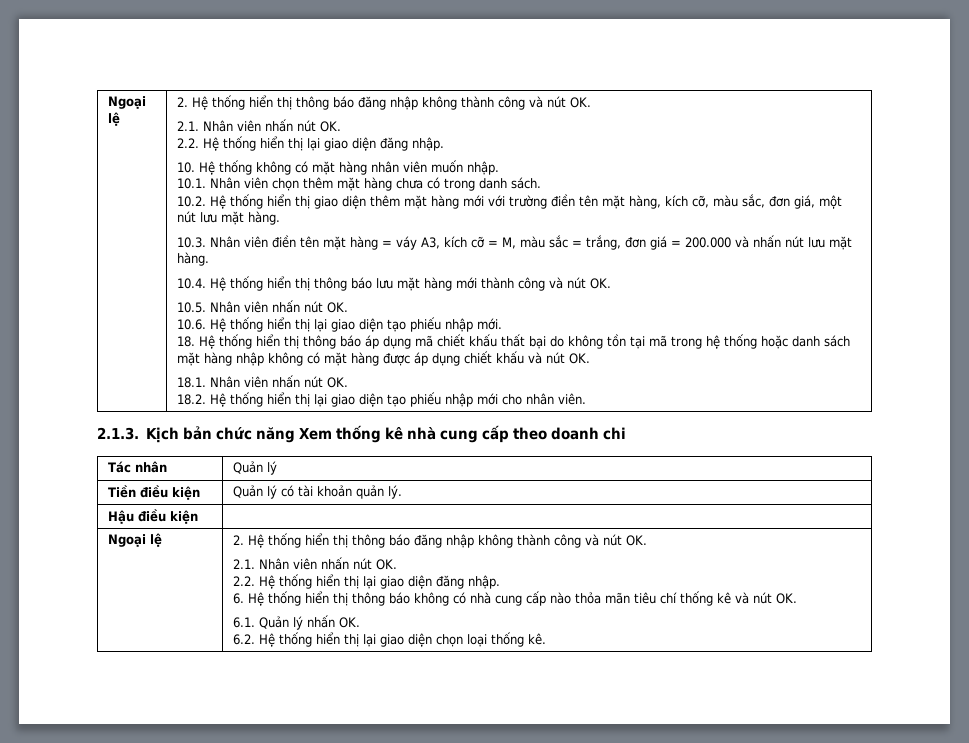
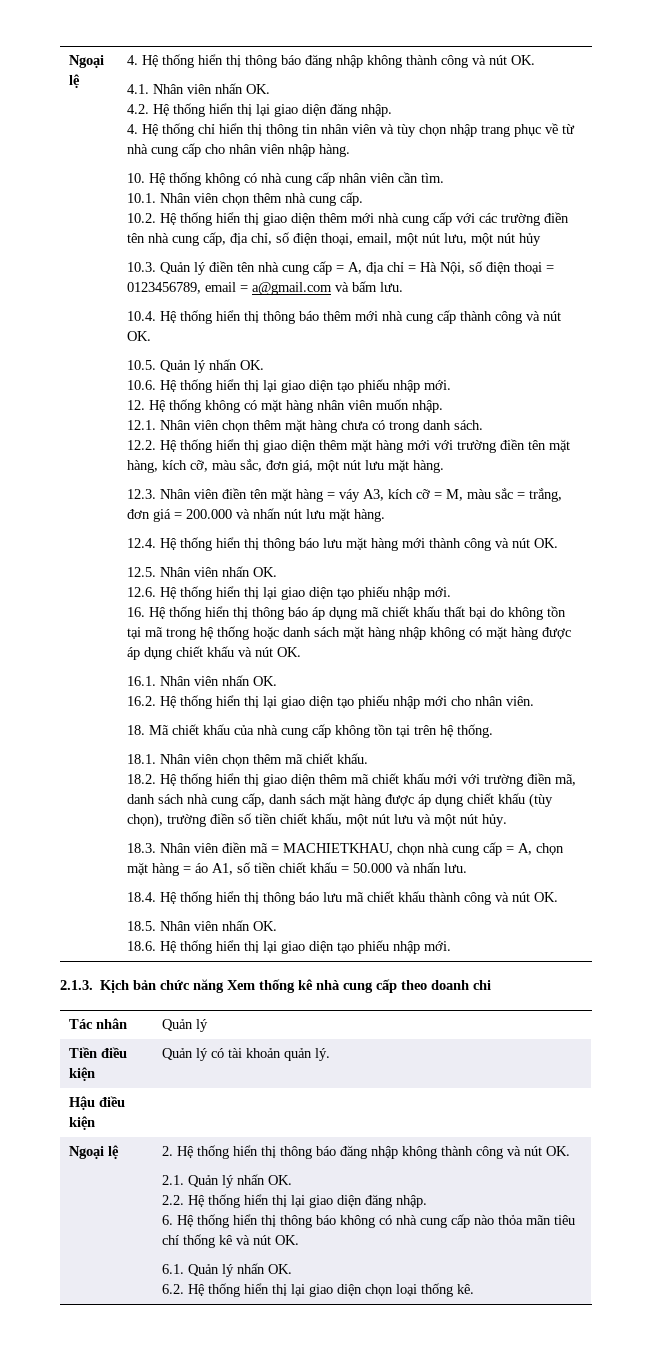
[107,96,146,109] [107,112,120,126] [176,97,188,107] Ngoại lệ | 2. -> [69,55,105,68] [69,74,81,88] [127,55,139,65] Ngoại lệ | 4.
[176,119,341,132] [176,136,444,151] 2.1. Nhân viên nhấn nút OK. // 2.2. Hệ thống hiển thị lại giao diện đăng nhập. -> [127,83,271,94] [127,103,393,117] [127,123,576,137] [127,143,351,157] 4.1. Nhân viên nhấn OK. // 4.2. Hệ thống hiển thị lại giao diện đăng nhập. // 4. Hệ thống chỉ hiển thị thông tin nhân viên và tùy chọn nhập trang phục về từ nhà cung cấp cho nhân viên nhập hàng.
(308, 167) none -> [261,172,445,186] [127,192,364,206] [127,212,570,226] [127,232,542,246] [127,261,555,275] [127,281,404,295] [127,310,562,324] [127,331,152,341] [127,359,265,373] [127,379,452,393] [127,399,258,413] nhà cung cấp nhân viên cần tìm. // 10.1. Nhân viên chọn thêm nhà cung cấp. // 10.2. Hệ thống hiển thị giao diện thêm mới nhà cung cấp với các trường điền tên nhà cung cấp, địa chỉ, số điện thoại, email, một nút lưu, một nút hủy // 10.3. Quản lý điền tên nhà cung cấp = A, địa chỉ = Hà Nội, số điện thoại = 0123456789, email = a@gmail.com và bấm lưu. // 10.4. Hệ thống hiển thị thông báo thêm mới nhà cung cấp thành công và nút OK. // 10.5. Quản lý nhấn OK. // 10.6. Hệ thống hiển thị lại giao diện tạo phiếu nhập mới. // 12. Hệ thống không có
[176,178,206,189] 10.1. -> [127,420,157,430] 12.1.
[176,196,206,207] 10.2. -> [127,440,157,450] 12.2.
[176,237,206,248] 10.3. -> [127,489,157,499] 12.3.
[176,278,206,289] 10.4. -> [127,538,157,548] 12.4.
[176,300,348,313] [176,319,206,330] 10.5. Nhân viên nhấn nút OK. // 10.6. -> [127,566,278,577] [127,587,157,597] 12.5. Nhân viên nhấn OK. // 12.6.
[176,336,195,347] 18. -> [127,607,146,617] 16.
[176,375,348,388] [176,394,206,405] 18.1. Nhân viên nhấn nút OK. // 18.2. -> [127,675,278,686] [127,696,157,706] 16.1. Nhân viên nhấn OK. // 16.2.
(586, 399) none -> [127,724,494,738] [127,753,369,766] [127,773,577,787] [127,793,554,808] [127,813,508,828] [127,842,565,856] [127,862,468,876] [127,891,559,905] [127,920,278,931] [127,940,452,954] // 18. Mã chiết khấu của nhà cung cấp không tồn tại trên hệ thống. // 18.1. Nhân viên chọn thêm mã chiết khấu. // 18.2. Hệ thống hiển thị giao diện thêm mã chiết khấu mới với trường điền mã, danh sách nhà cung cấp, danh sách mặt hàng được áp dụng chiết khấu (tùy chọn), trường điền số tiền chiết khấu, một nút lưu và một nút hủy. // 18.3. Nhân viên điền mã = MACHIETKHAU, chọn nhà cung cấp = A, chọn mặt hàng = áo A1, số tiền chiết khấu = 50.000 và nhấn lưu. // 18.4. Hệ thống hiển thị thông báo lưu mã chiết khấu thành công và nút OK. // 18.5. Nhân viên nhấn OK. // 18.6. Hệ thống hiển thị lại giao diện tạo phiếu nhập mới.
[258,557,372,570] Nhân viên nhấn nút -> [188,1174,266,1188] Quản lý nhấn

